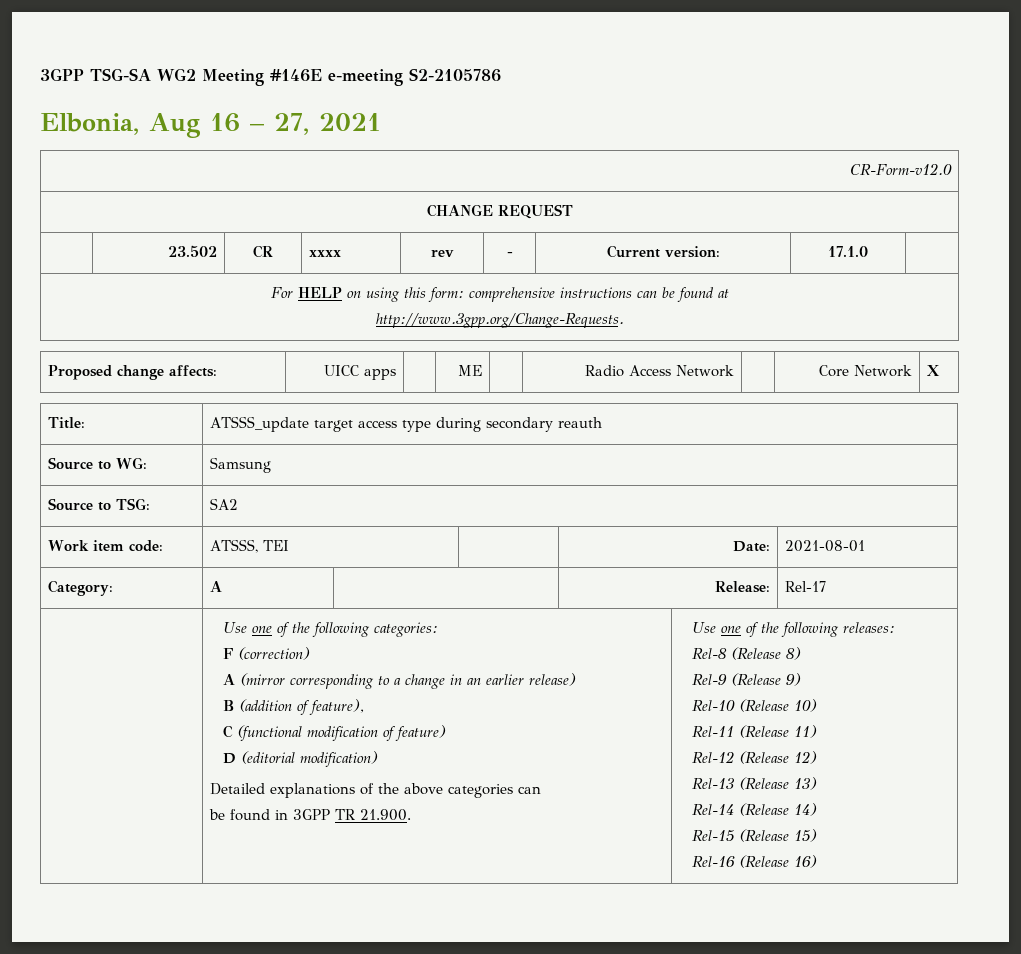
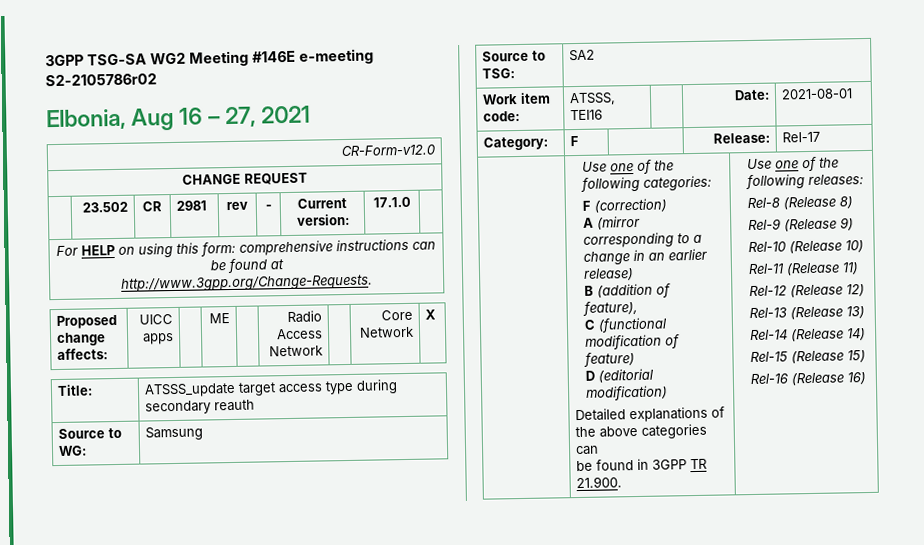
[409,68,501,82] S2-2105786 -> [45,73,157,87] S2-2105786r02
[309,250,342,257] xxxx -> [176,200,208,211] 2981
[263,540,290,551] TEI -> [570,109,604,121] TEI16
[210,581,223,592] A -> [570,135,580,147] F

